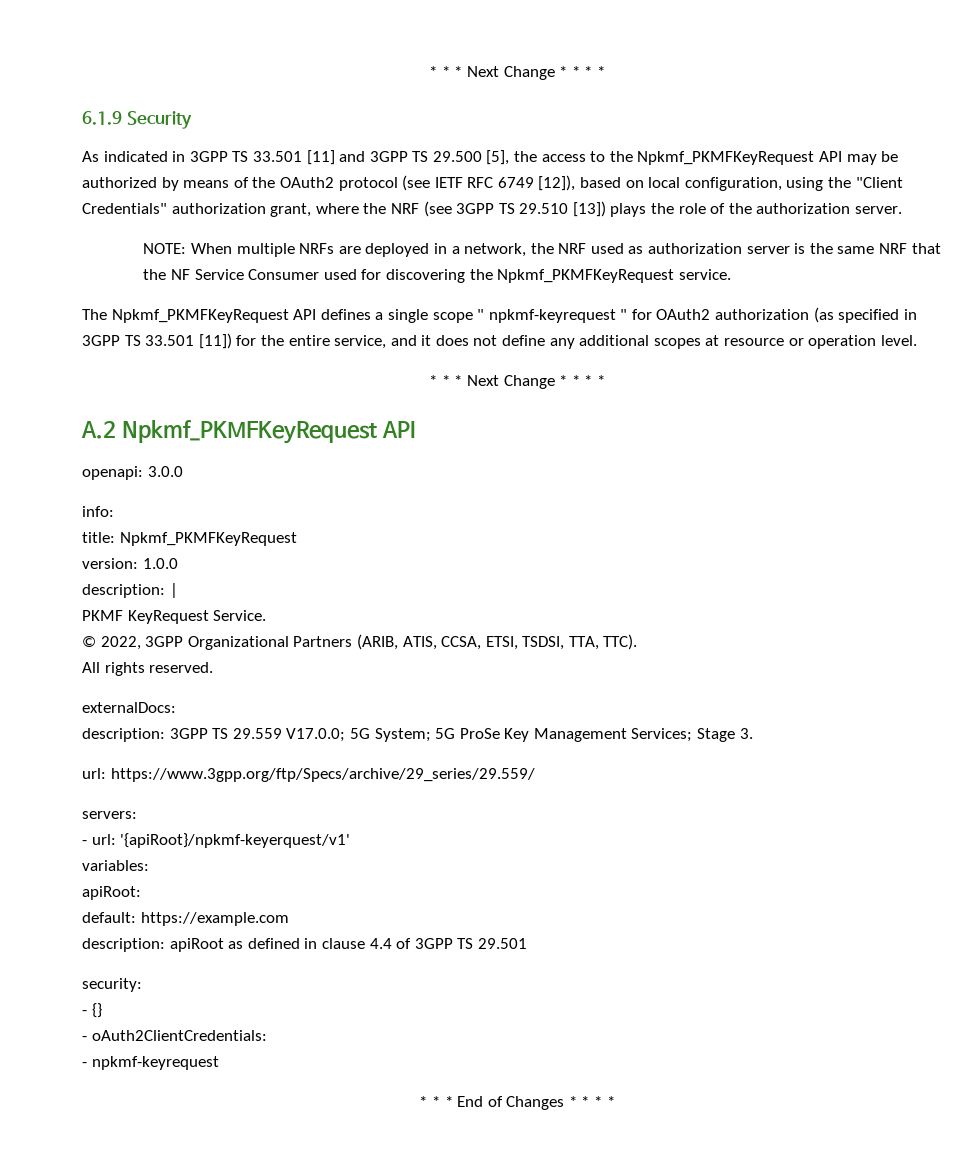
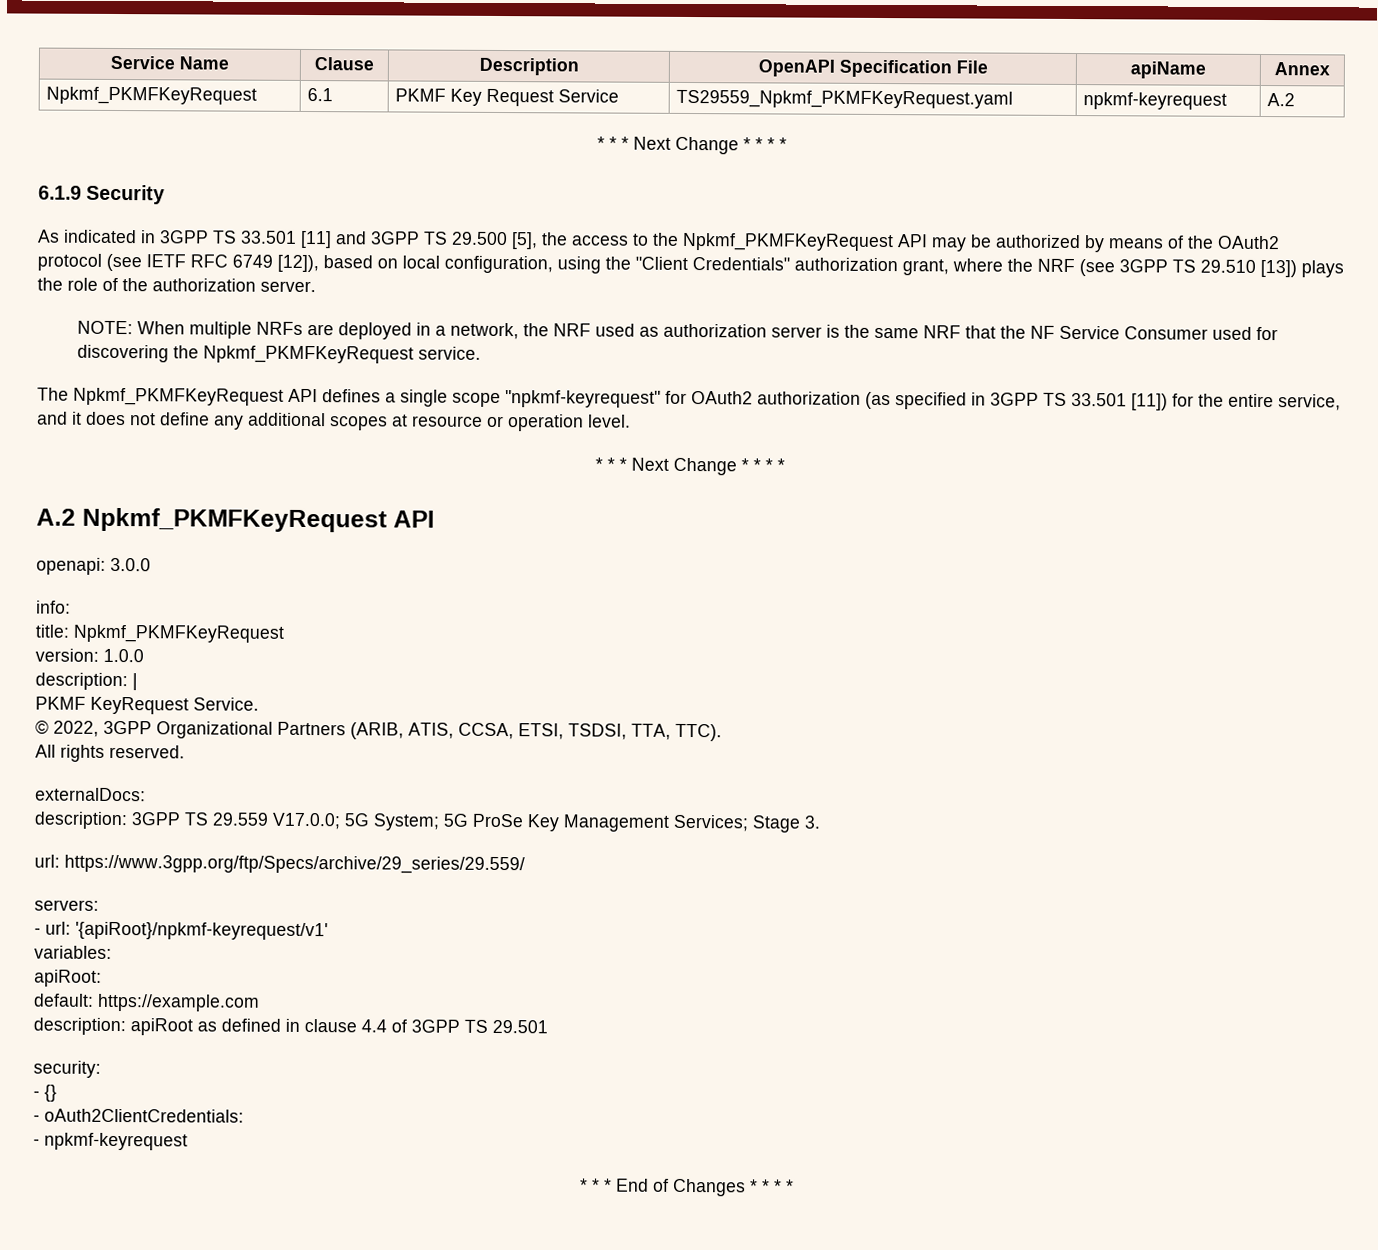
(429, 71) none -> [110,55,229,70] [314,57,374,71] [478,57,579,76] [757,59,988,78] [1130,61,1207,79] [1274,62,1331,76] [46,86,258,105] [307,87,334,102] [395,88,620,107] [676,89,1014,109] [1083,92,1228,110] [1267,93,1296,107] Service Name | Clause | Description | OpenAPI Specification File | apiName | Annex // Npkmf_PKMFKeyRequest | 6.1 | PKMF Key Request Service | TS29559_Npkmf_PKMFKeyRequest.yaml | npkmf-keyrequest | A.2 //
[477,309,628,323] " npkmf-keyrequest " -> [505,390,661,408] "npkmf-keyrequest"
[120,833,351,848] '{apiRoot}/npkmf-keyerquest/v1' -> [75,921,328,941] '{apiRoot}/npkmf-keyrequest/v1'

